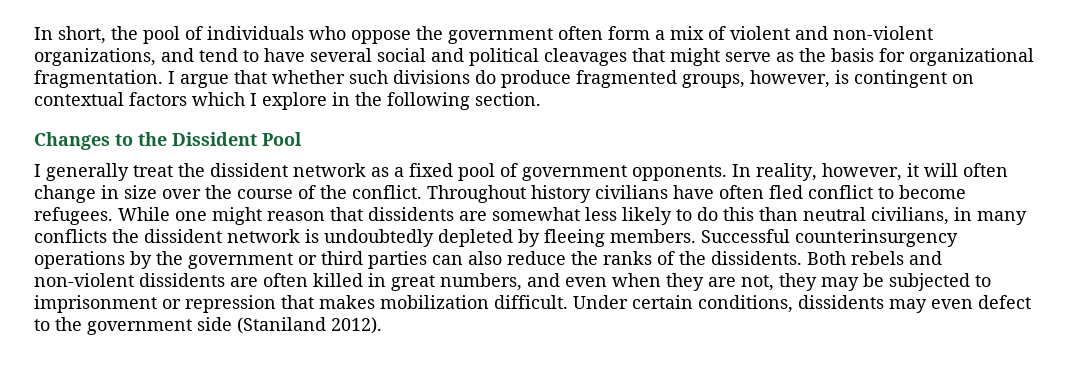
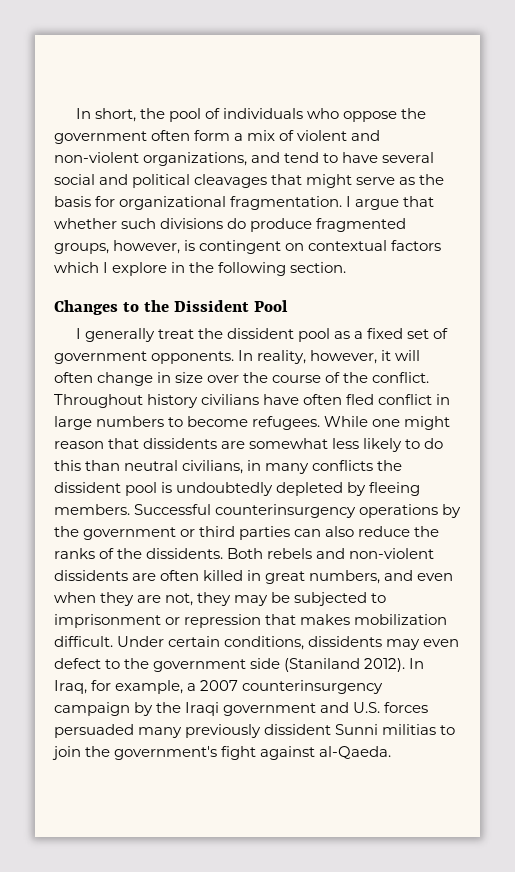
[293,163,366,177] network -> [298,328,331,342] pool
[458,163,495,181] pool -> [407,329,430,339] set
(873, 192) none -> [436,394,451,405] [54,416,165,430] in large numbers
[227,229,300,243] network -> [125,482,158,496] pool
(382, 325) none -> [409,658,425,669] [54,680,384,694] [54,702,429,716] [54,724,456,738] [52,746,392,760] In Iraq, for example, a 2007 counterinsurgency campaign by the Iraqi government and U.S. forces persuaded many previously dissident Sunni militias to join the government's fight against al-Qaeda.

